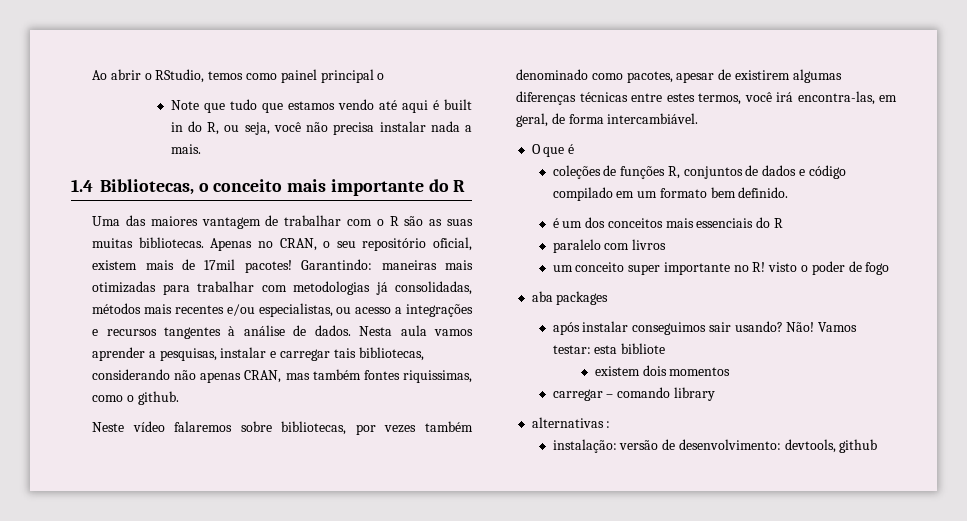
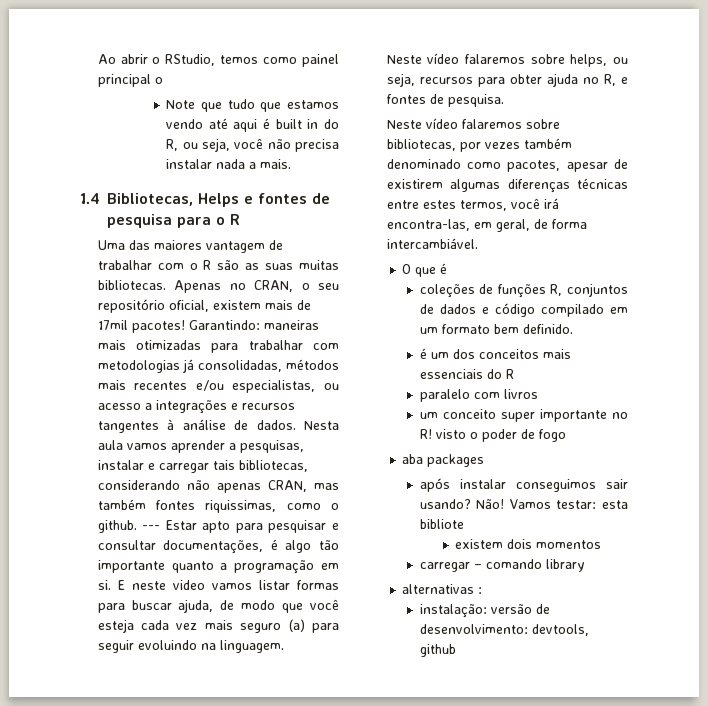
[198,179,449,196] o conceito mais importante do -> [198,193,330,207] [107,214,225,228] Helps e fontes de pesquisa para o
(179, 398) none -> [142,520,340,533] [97,539,339,554] [97,560,339,574] [97,580,339,590] [97,599,339,613] [97,619,339,633] [97,640,284,653] [386,53,628,67] [386,73,628,87] [386,94,504,107] --- Estar apto para pesquisar e consultar documentações, é algo tão importante quanto a programação em si. E neste video vamos listar formas para buscar ajuda, de modo que você esteja cada vez mais seguro (a) para seguir evoluindo na linguagem. // Neste vídeo falaremos sobre helps, ou seja, recursos para obter ajuda no R, e fontes de pesquisa.

